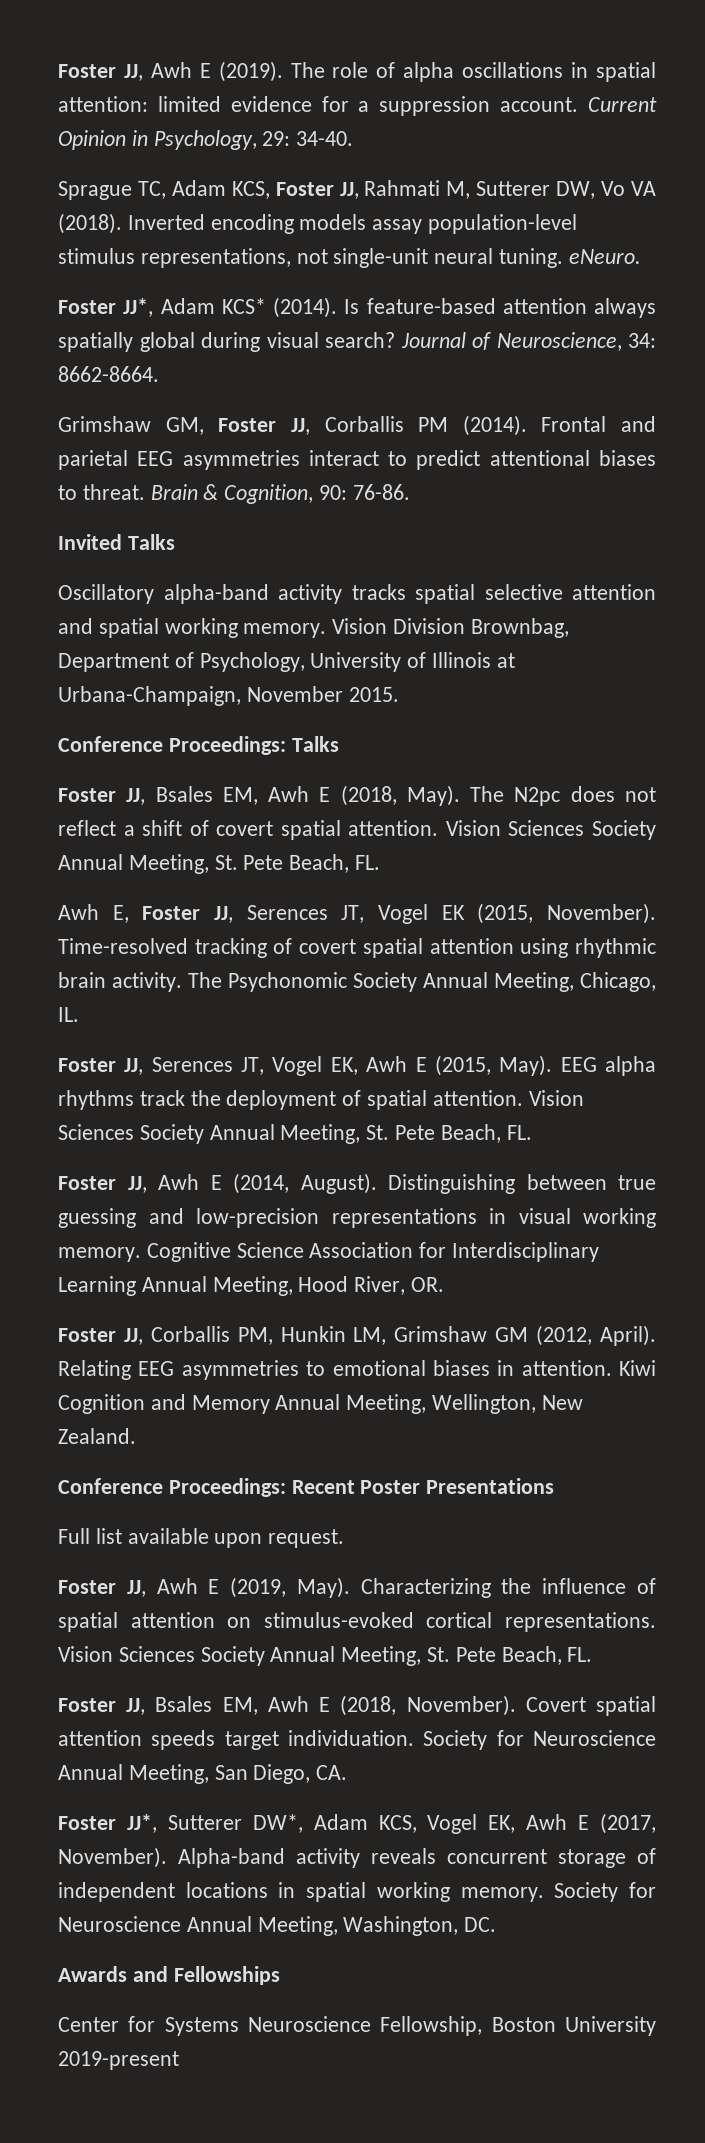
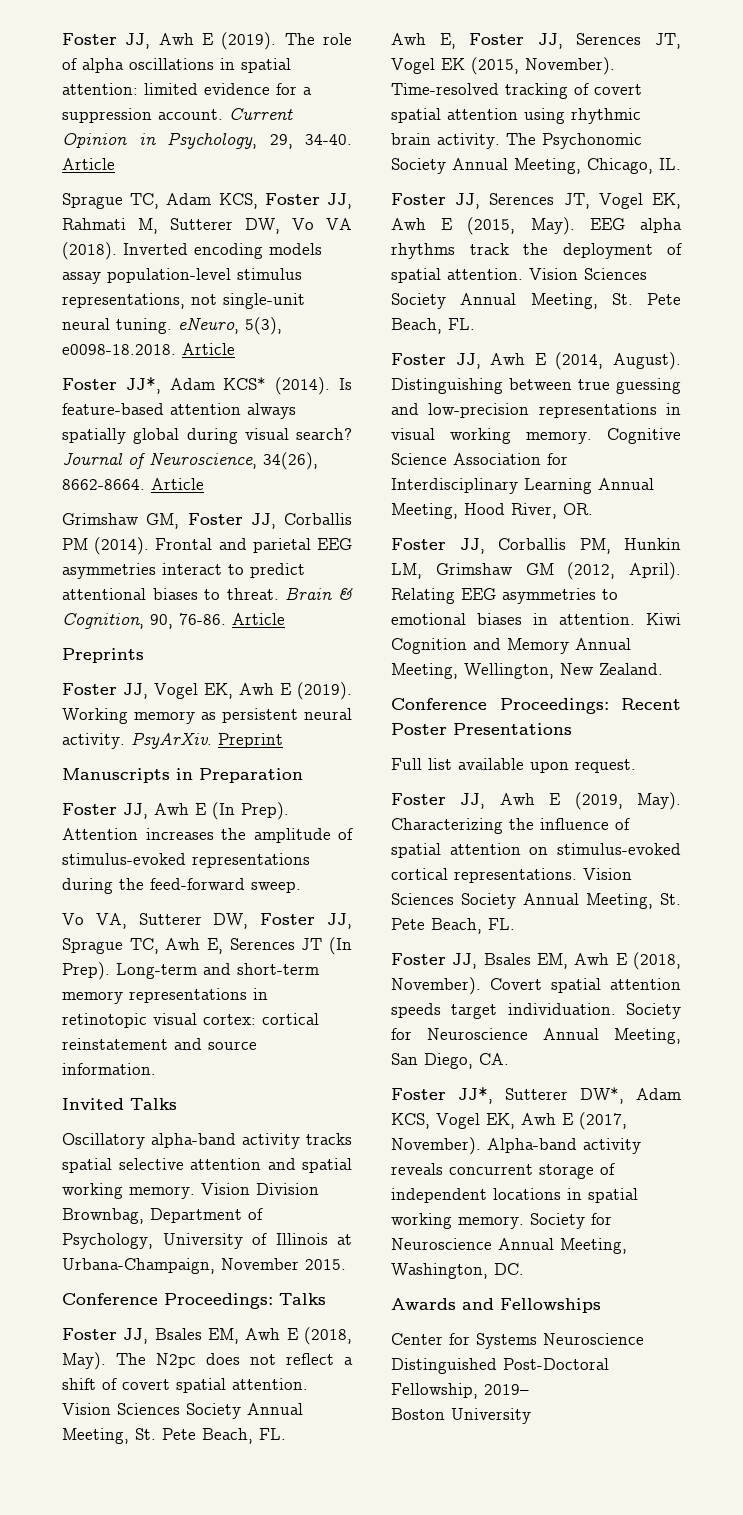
[262,131,291,146] 29: -> [269,134,293,149] 29,
(354, 138) none -> [62,158,115,170] Article
[568,249,641,264] eNeuro. -> [178,317,282,335] [62,343,235,355] eNeuro, 5(3), e0098-18.2018. Article
[628,333,656,348] 34: -> [263,452,318,470] 34(26),
(159, 374) none -> [151,478,204,490] Article
[319,485,348,500] 90: -> [150,614,173,629] 90,
(410, 492) none -> [232,613,285,625] [62,648,144,663] [62,682,352,700] [62,708,352,724] [62,732,283,749] [62,768,303,783] [62,802,289,820] [62,828,353,843] [62,853,310,868] [62,878,301,894] [62,913,352,929] [62,937,352,955] [62,962,319,980] [62,988,268,1004] [62,1013,319,1028] [62,1038,257,1050] [62,1063,156,1075] Article // Preprints // Foster JJ, Vogel EK, Awh E (2019). Working memory as persistent neural activity. PsyArXiv. Preprint // Manuscripts in Preparation // Foster JJ, Awh E (In Prep). Attention increases the amplitude of stimulus-evoked representations during the feed-forward sweep. // Vo VA, Sutterer DW, Foster JJ, Sprague TC, Awh E, Serences JT (In Prep). Long-term and short-term memory representations in retinotopic visual cortex: cortical reinstatement and source information.
[380,2016,483,2036] Fellowship, -> [391,1358,609,1374] [391,1383,529,1399] Distinguished Post-Doctoral Fellowship, 2019– //
[58,2051,179,2070] 2019-present -> (531, 1416) none

